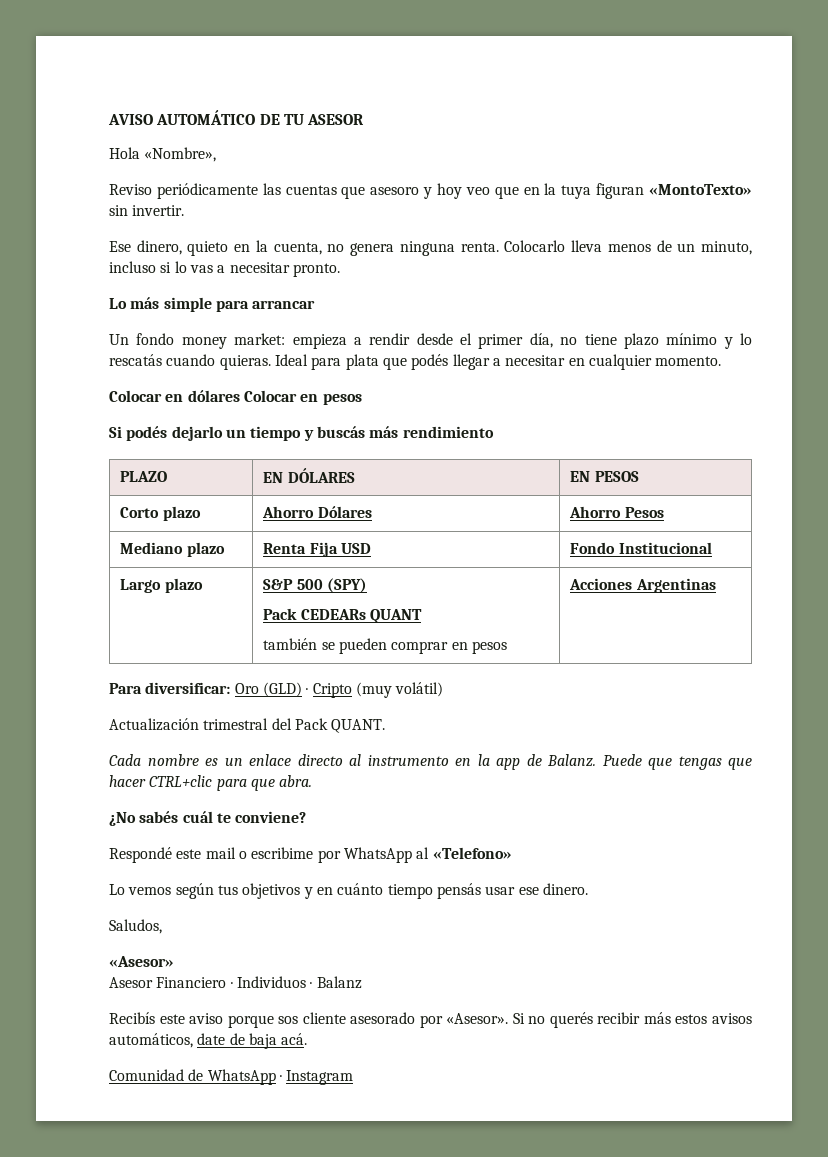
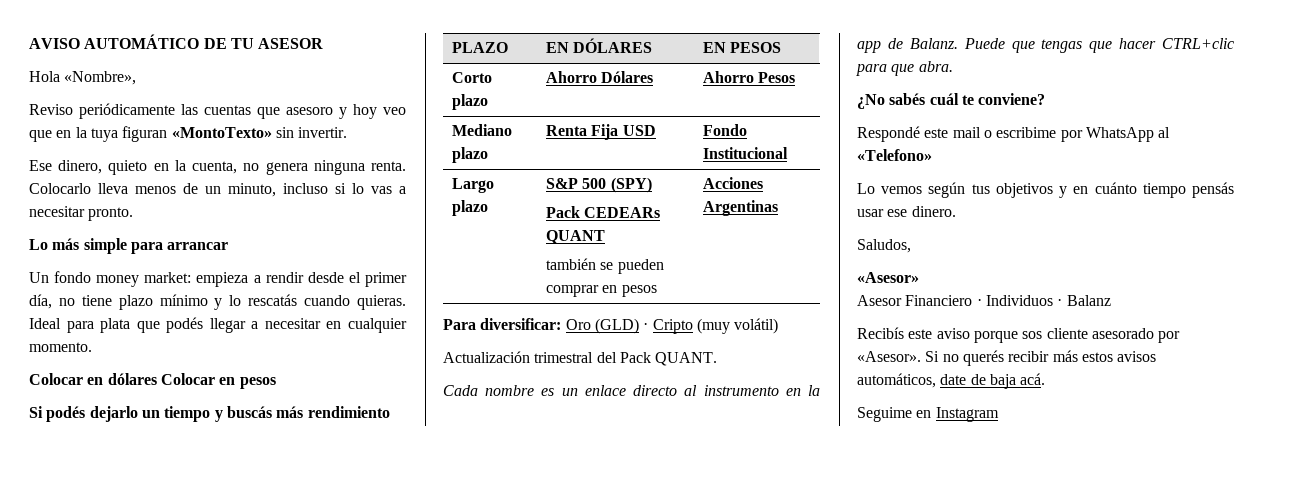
[109,1069,282,1085] Comunidad de WhatsApp · -> [857,407,932,422] Seguime en

